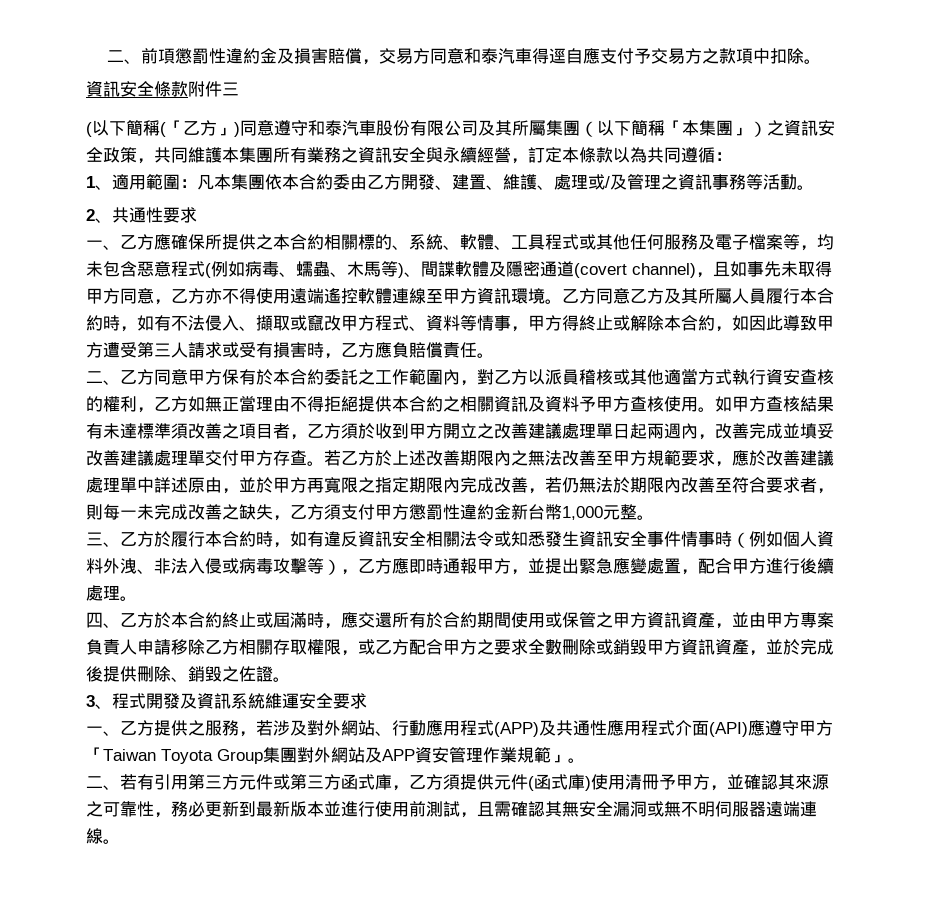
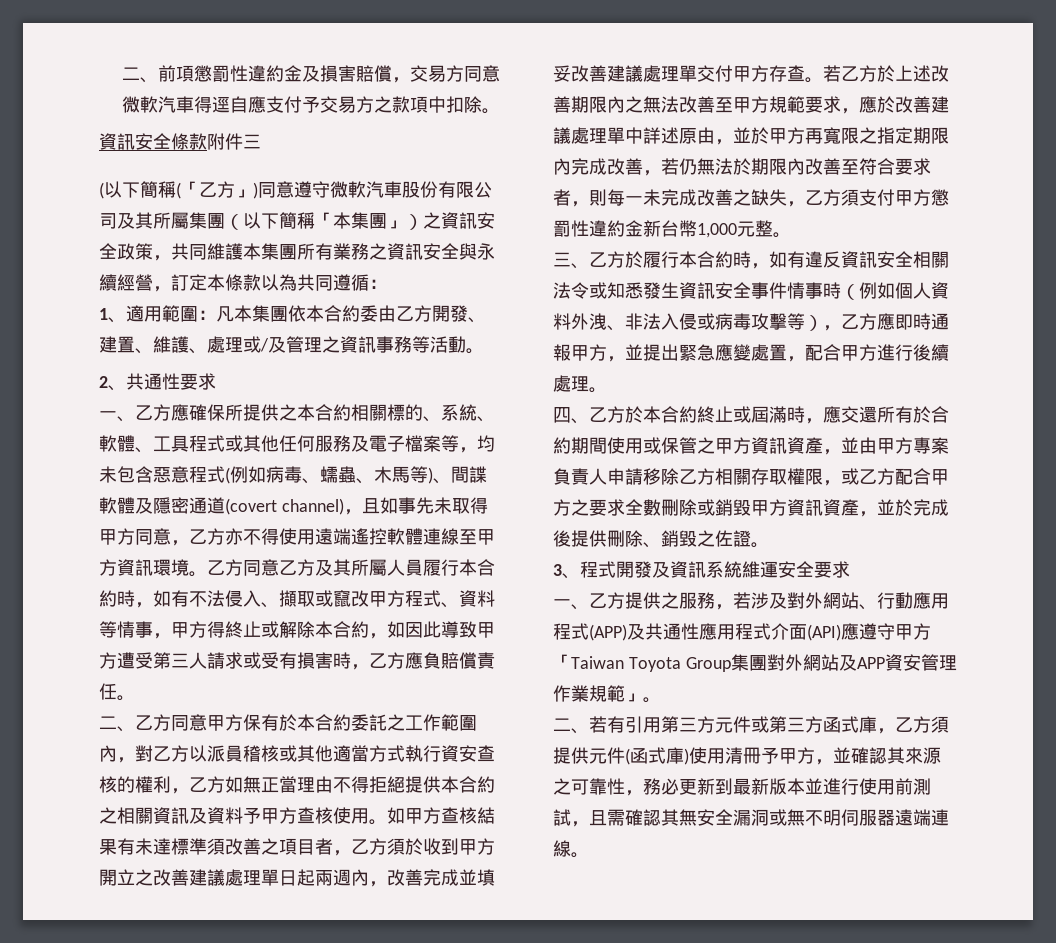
[464,48,499,64] 和泰 -> [121,96,158,113] 微軟
[308,120,342,136] 和泰 -> [330,181,366,198] 微軟

